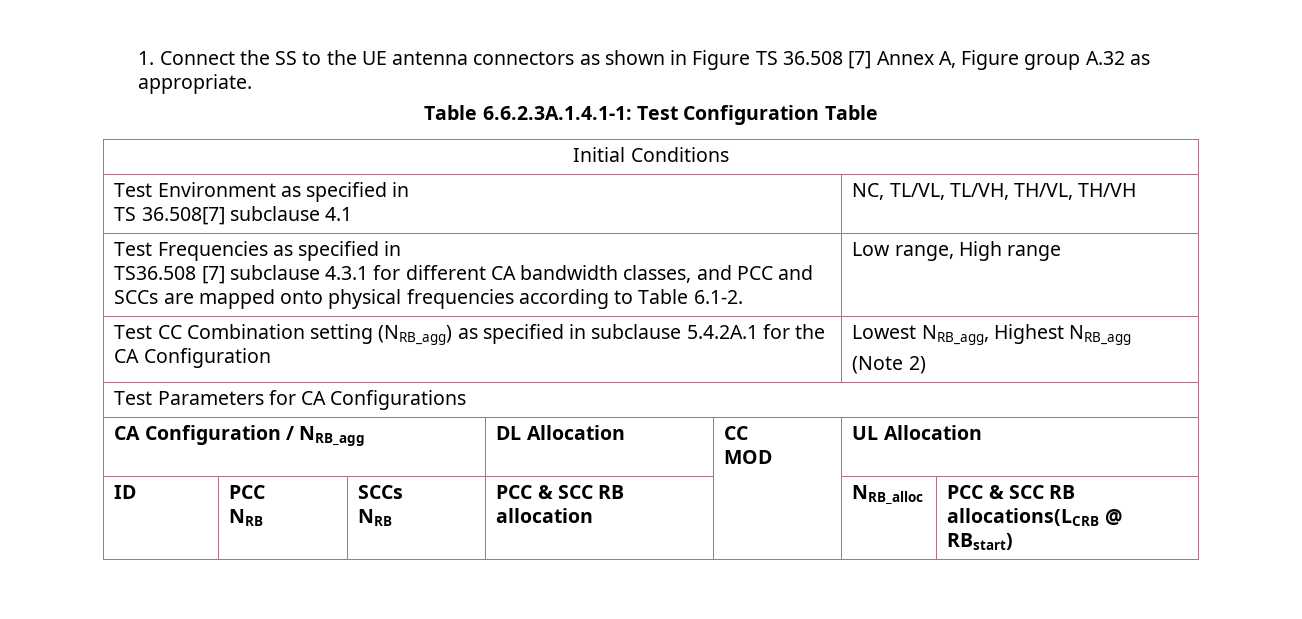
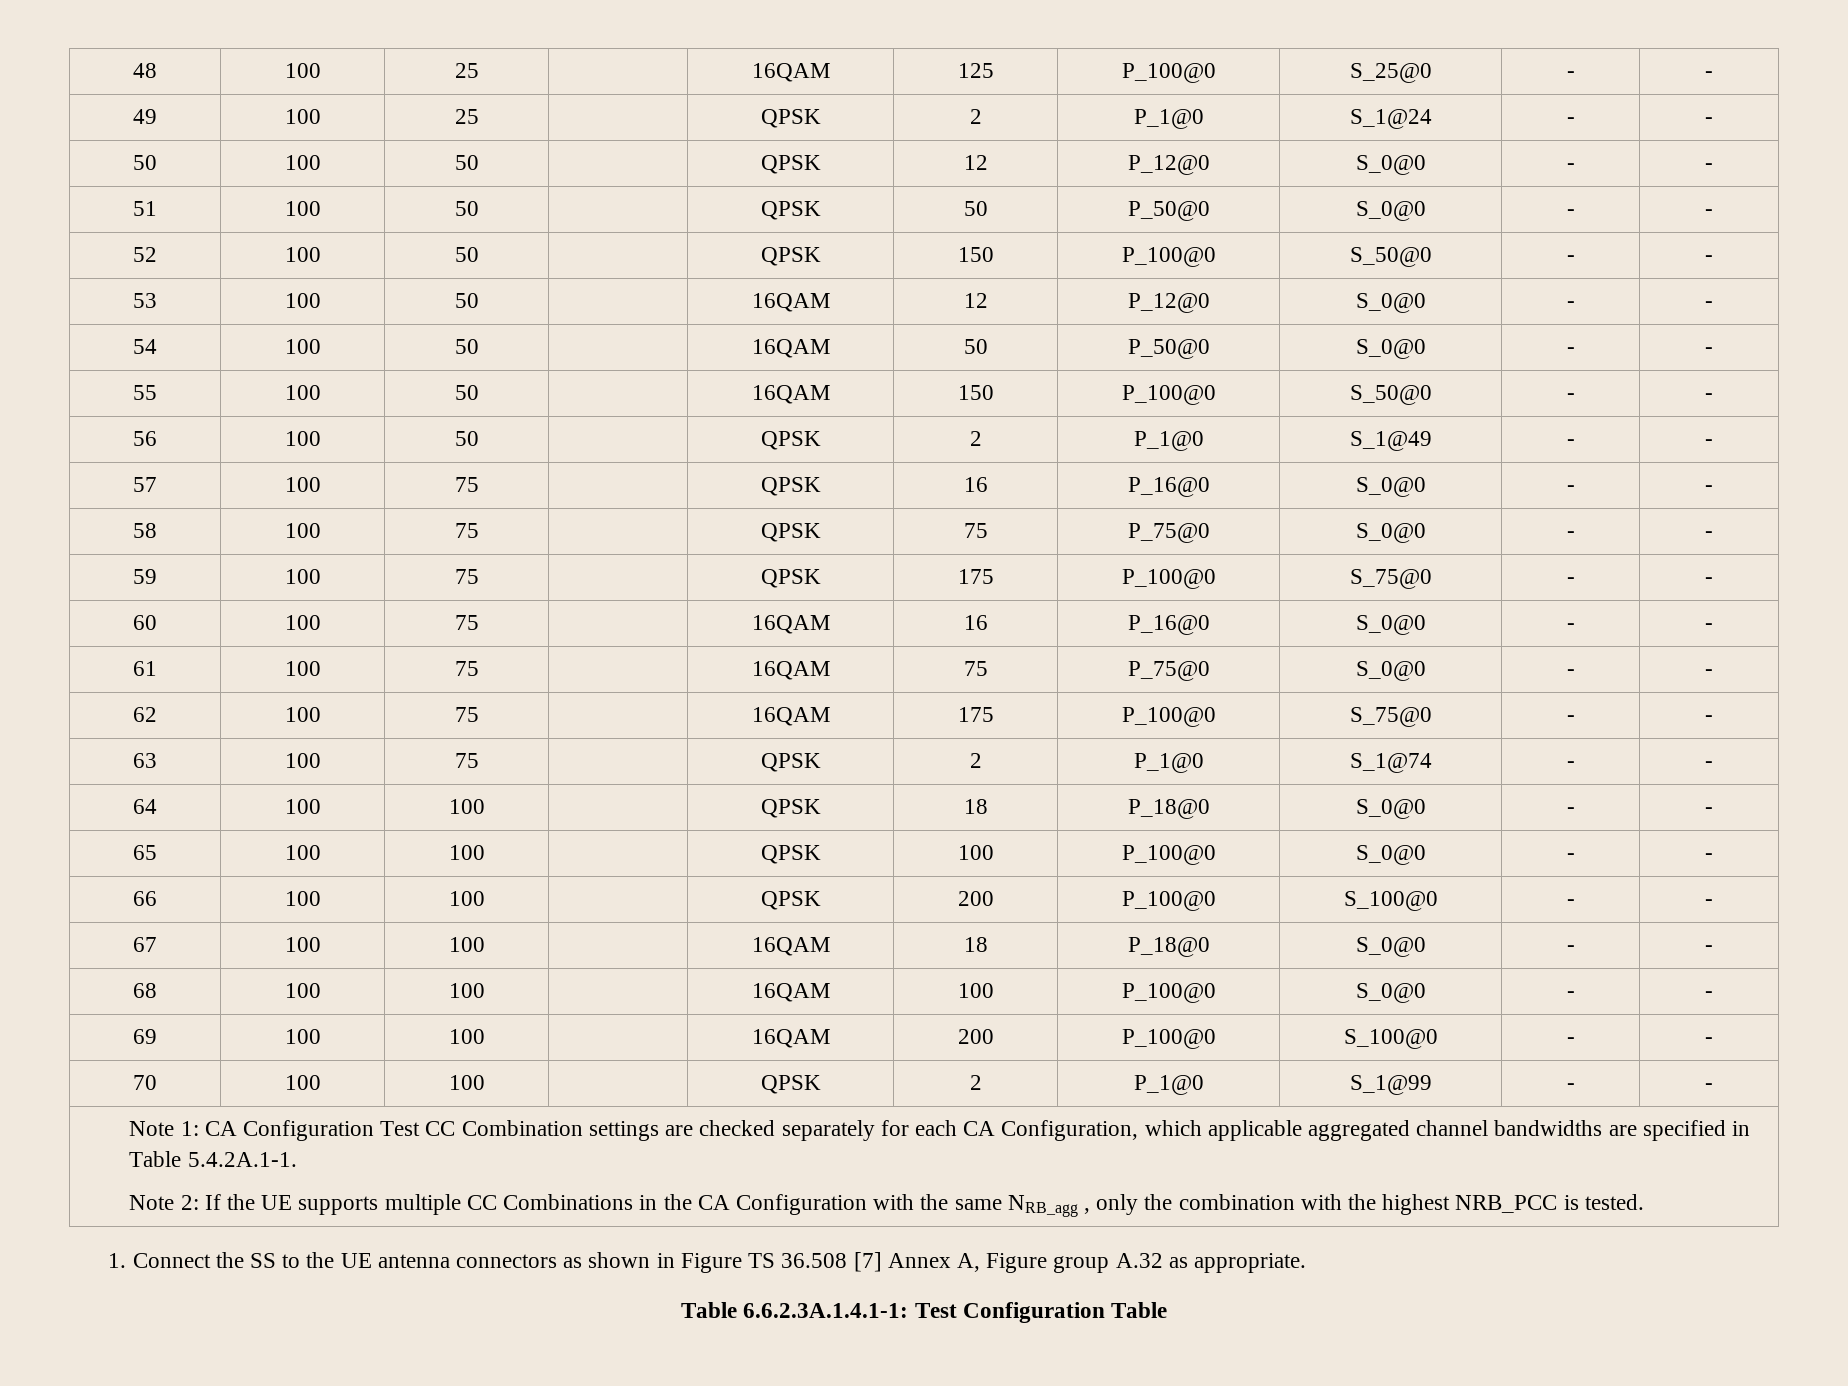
(138, 58) none -> [133,63,157,78] [284,63,321,78] [454,63,479,78] [751,63,830,82] [957,63,994,78] [1121,63,1216,83] [1349,63,1432,83] [1566,71,1575,78] [1705,71,1713,78] [133,109,157,124] [284,109,321,124] [454,109,479,124] [760,109,821,128] [969,109,982,124] [1133,109,1204,129] [1349,109,1432,129] [1566,117,1575,124] [1705,117,1713,124] [133,155,157,170] [284,155,321,170] [454,155,479,170] [760,155,821,174] [963,155,988,170] [1127,155,1210,175] [1355,155,1426,175] [1566,163,1575,170] [1705,163,1713,170] [133,201,157,216] [284,201,321,216] [454,201,479,216] [760,201,821,220] [963,201,988,216] [1127,201,1210,221] [1355,201,1426,221] [1566,209,1575,216] [1705,209,1713,216] [133,247,157,262] [284,247,321,262] [454,247,479,262] [760,247,821,266] [957,247,994,262] [1121,247,1216,267] [1349,247,1432,267] [1566,255,1575,262] [1705,255,1713,262] [133,293,157,308] [284,293,321,308] [454,293,479,308] [751,293,830,312] [963,293,988,308] [1127,293,1210,313] [1355,293,1426,313] [1566,301,1575,308] [1705,301,1713,308] [133,339,157,354] [284,339,321,354] [454,339,479,354] [751,339,830,358] [963,339,988,354] [1127,339,1210,359] [1355,339,1426,359] [1566,347,1575,354] [1705,347,1713,354] [133,385,157,400] [284,385,321,400] [454,385,479,400] [751,385,830,404] [957,385,994,400] [1121,385,1216,405] [1349,385,1432,405] [1566,393,1575,400] [1705,393,1713,400] [133,431,157,446] [284,431,321,446] [454,431,479,446] [760,431,821,450] [969,431,982,446] [1133,431,1204,451] [1349,431,1432,451] [1566,439,1575,446] [1705,439,1713,446] [133,477,157,492] [284,477,321,492] [454,477,479,492] [760,477,821,496] [963,477,988,492] [1127,477,1210,497] [1355,477,1426,497] [1566,485,1575,492] [1705,485,1713,492] [133,523,157,538] [284,523,321,538] [454,523,479,538] [760,523,821,542] [963,523,988,538] [1127,523,1210,543] [1355,523,1426,543] [1566,531,1575,538] [1705,531,1713,538] [133,569,157,584] [284,569,321,584] [454,569,479,584] [760,569,821,588] [957,569,994,584] [1121,569,1216,589] [1349,569,1432,589] [1566,577,1575,584] [1705,577,1713,584] [133,615,157,630] [284,615,321,630] [454,615,479,630] [751,615,830,634] [963,615,988,630] [1127,615,1210,635] [1355,615,1426,635] [1566,623,1575,630] [1705,623,1713,630] [133,661,157,676] [284,661,321,676] [454,661,479,676] [751,661,830,680] [963,661,988,676] [1127,661,1210,681] [1355,661,1426,681] [1566,669,1575,676] [1705,669,1713,676] [133,707,157,722] [284,707,321,722] [454,707,479,722] [751,707,830,726] [957,707,994,722] [1121,707,1216,727] [1349,707,1432,727] [1566,715,1575,722] [1705,715,1713,722] [133,753,157,768] [284,753,321,768] [454,753,479,768] [760,753,821,772] [969,753,982,768] [1133,753,1204,773] [1349,753,1432,773] [1566,761,1575,768] [1705,761,1713,768] [133,799,157,814] [284,799,321,814] [448,799,485,814] [760,799,821,818] [963,799,988,814] [1127,799,1210,819] [1355,799,1426,819] [1566,807,1575,814] [1705,807,1713,814] [133,845,157,860] [284,845,321,860] [448,845,485,860] [760,845,821,864] [957,845,994,860] [1121,845,1216,865] [1355,845,1426,865] [1566,853,1575,860] [1705,853,1713,860] [133,891,157,906] [284,891,321,906] [448,891,485,906] [760,891,821,910] [957,891,994,906] [1121,891,1216,911] [1343,891,1438,911] [1566,899,1575,906] [1705,899,1713,906] [133,937,157,952] [284,937,321,952] [448,937,485,952] [751,937,830,956] [963,937,988,952] [1127,937,1210,957] [1355,937,1426,957] [1566,945,1575,952] [1705,945,1713,952] [133,983,157,998] [284,983,321,998] [448,983,485,998] [751,983,830,1002] [957,983,994,998] [1121,983,1216,1003] [1355,983,1426,1003] [1566,991,1575,998] [1705,991,1713,998] [133,1029,157,1044] [284,1029,321,1044] [448,1029,485,1044] [751,1029,830,1048] [957,1029,994,1044] [1121,1029,1216,1049] [1343,1029,1438,1049] [1566,1037,1575,1044] [1705,1037,1713,1044] [133,1075,157,1090] [284,1075,321,1090] [448,1075,485,1090] [760,1075,821,1094] [969,1075,982,1090] [1133,1075,1204,1095] [1349,1075,1432,1095] [1566,1083,1575,1090] [1705,1083,1713,1090] [129,1120,1751,1141] [129,1151,297,1167] [129,1194,1644,1217] 48 | 100 | 25 | | 16QAM | 125 | P_100@0 | S_25@0 | - | - // 49 | 100 | 25 | | QPSK | 2 | P_1@0 | S_1@24 | - | - // 50 | 100 | 50 | | QPSK | 12 | P_12@0 | S_0@0 | - | - // 51 | 100 | 50 | | QPSK | 50 | P_50@0 | S_0@0 | - | - // 52 | 100 | 50 | | QPSK | 150 | P_100@0 | S_50@0 | - | - // 53 | 100 | 50 | | 16QAM | 12 | P_12@0 | S_0@0 | - | - // 54 | 100 | 50 | | 16QAM | 50 | P_50@0 | S_0@0 | - | - // 55 | 100 | 50 | | 16QAM | 150 | P_100@0 | S_50@0 | - | - // 56 | 100 | 50 | | QPSK | 2 | P_1@0 | S_1@49 | - | - // 57 | 100 | 75 | | QPSK | 16 | P_16@0 | S_0@0 | - | - // 58 | 100 | 75 | | QPSK | 75 | P_75@0 | S_0@0 | - | - // 59 | 100 | 75 | | QPSK | 175 | P_100@0 | S_75@0 | - | - // 60 | 100 | 75 | | 16QAM | 16 | P_16@0 | S_0@0 | - | - // 61 | 100 | 75 | | 16QAM | 75 | P_75@0 | S_0@0 | - | - // 62 | 100 | 75 | | 16QAM | 175 | P_100@0 | S_75@0 | - | - // 63 | 100 | 75 | | QPSK | 2 | P_1@0 | S_1@74 | - | - // 64 | 100 | 100 | | QPSK | 18 | P_18@0 | S_0@0 | - | - // 65 | 100 | 100 | | QPSK | 100 | P_100@0 | S_0@0 | - | - // 66 | 100 | 100 | | QPSK | 200 | P_100@0 | S_100@0 | - | - // 67 | 100 | 100 | | 16QAM | 18 | P_18@0 | S_0@0 | - | - // 68 | 100 | 100 | | 16QAM | 100 | P_100@0 | S_0@0 | - | - // 69 | 100 | 100 | | 16QAM | 200 | P_100@0 | S_100@0 | - | - // 70 | 100 | 100 | | QPSK | 2 | P_1@0 | S_1@99 | - | - // Note 1: CA Configuration Test CC Combination settings are checked separately for each CA Configuration, which applicable aggregated channel bandwidths are specified in Table 5.4.2A.1-1. // Note 2: If the UE supports multiple CC Combinations in the CA Configuration with the same NRB_agg , only the combination with the highest NRB_PCC is tested. //
[573,147,729,162] [114,182,410,202] [114,206,353,225] [852,183,1137,200] [114,241,402,261] [114,265,814,284] [114,289,743,309] [852,241,1062,261] [114,324,826,345] [114,348,271,368] [852,324,1132,345] [852,356,926,374] [114,390,467,410] [114,425,366,446] [496,425,625,440] [724,426,749,440] [724,450,773,464] [852,425,982,440] [114,485,137,499] [229,485,266,499] [229,509,264,526] [358,485,404,499] [358,509,393,526] [496,485,625,499] [496,508,594,523] [852,485,924,504] [947,485,1076,499] [947,508,1122,526] [947,533,1014,550] // Initial Conditions // Test Environment as specified in // TS 36.508[7] subclause 4.1 | NC, TL/VL, TL/VH, TH/VL, TH/VH // Test Frequencies as specified in // TS36.508 [7] subclause 4.3.1 for different CA bandwidth classes, and PCC and SCCs are mapped onto physical frequencies according to Table 6.1-2. | Low range, High range // Test CC Combination setting (NRB_agg) as specified in subclause 5.4.2A.1 for the CA Configuration | Lowest NRB_agg, Highest NRB_agg // (Note 2) // Test Parameters for CA Configurations // CA Configuration / NRB_agg | DL Allocation | CC // MOD | UL Allocation // ID | PCC // NRB | SCCs // NRB | PCC & SCC RB allocation | | NRB_alloc | PCC & SCC RB allocations(LCRB @ RBstart) -> (1167, 1310) none

